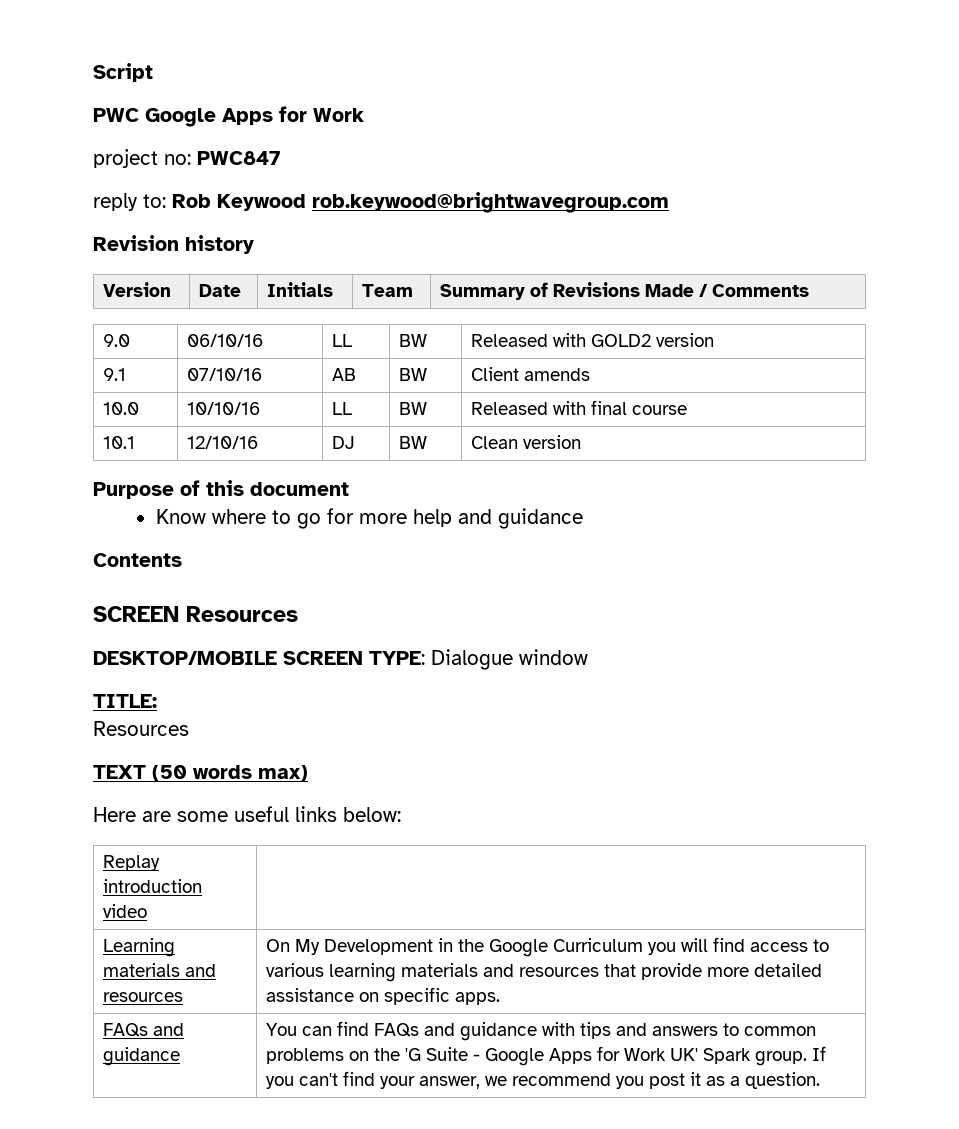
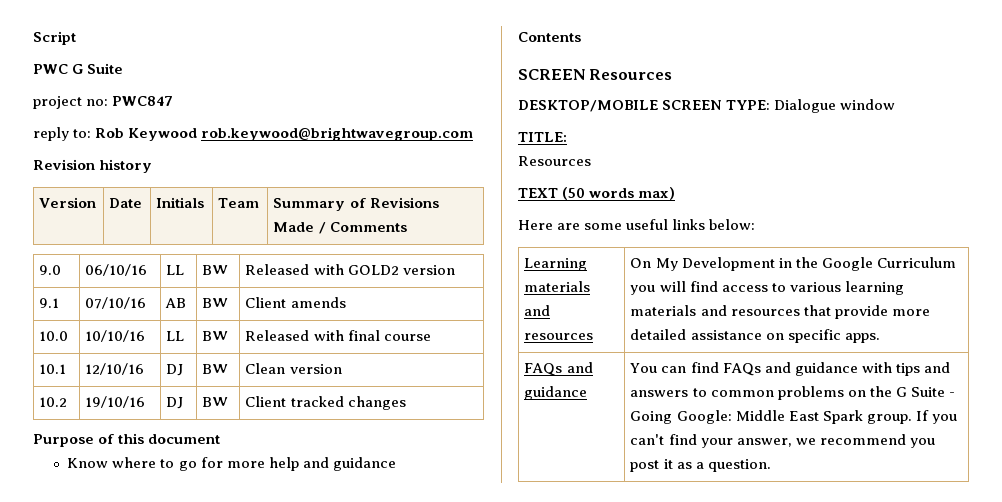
[145,106,364,127] Google Apps for Work -> [72,63,124,74] G Suite
(581, 442) none -> [39,397,68,407] [85,396,146,408] [166,397,184,409] [202,397,229,407] [245,396,406,410] // 10.2 | 19/10/16 | DJ | BW | Client tracked changes
[102,855,160,871] [102,879,202,893] [102,904,147,918] // Replay introduction video | -> (756, 224) none
[404,1048,421,1061] 'G -> [895,387,907,397] G
[484,1046,698,1066] Google Apps for Work UK' -> [630,410,819,424] Going Google: Middle East

